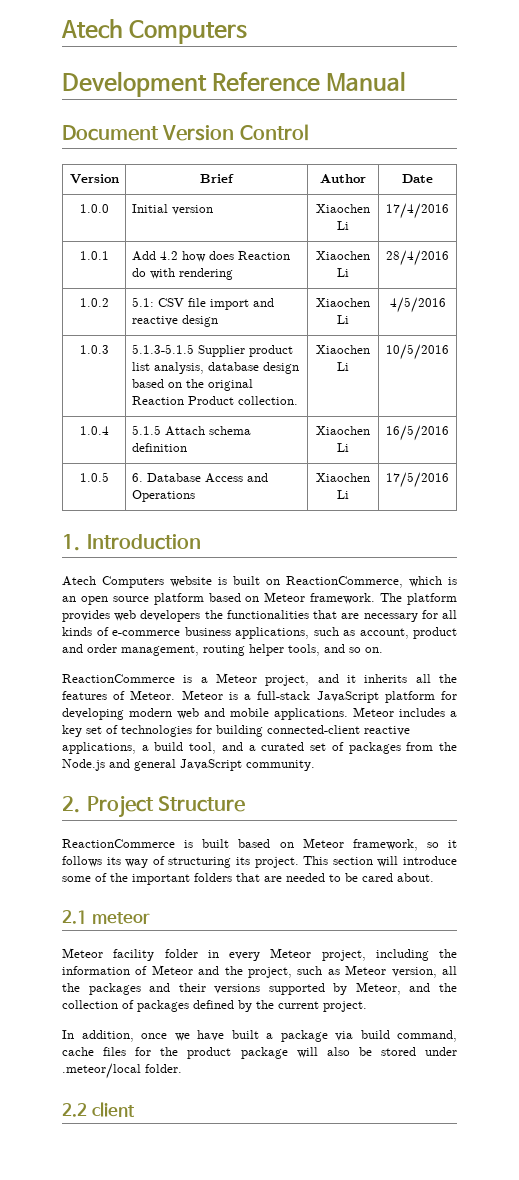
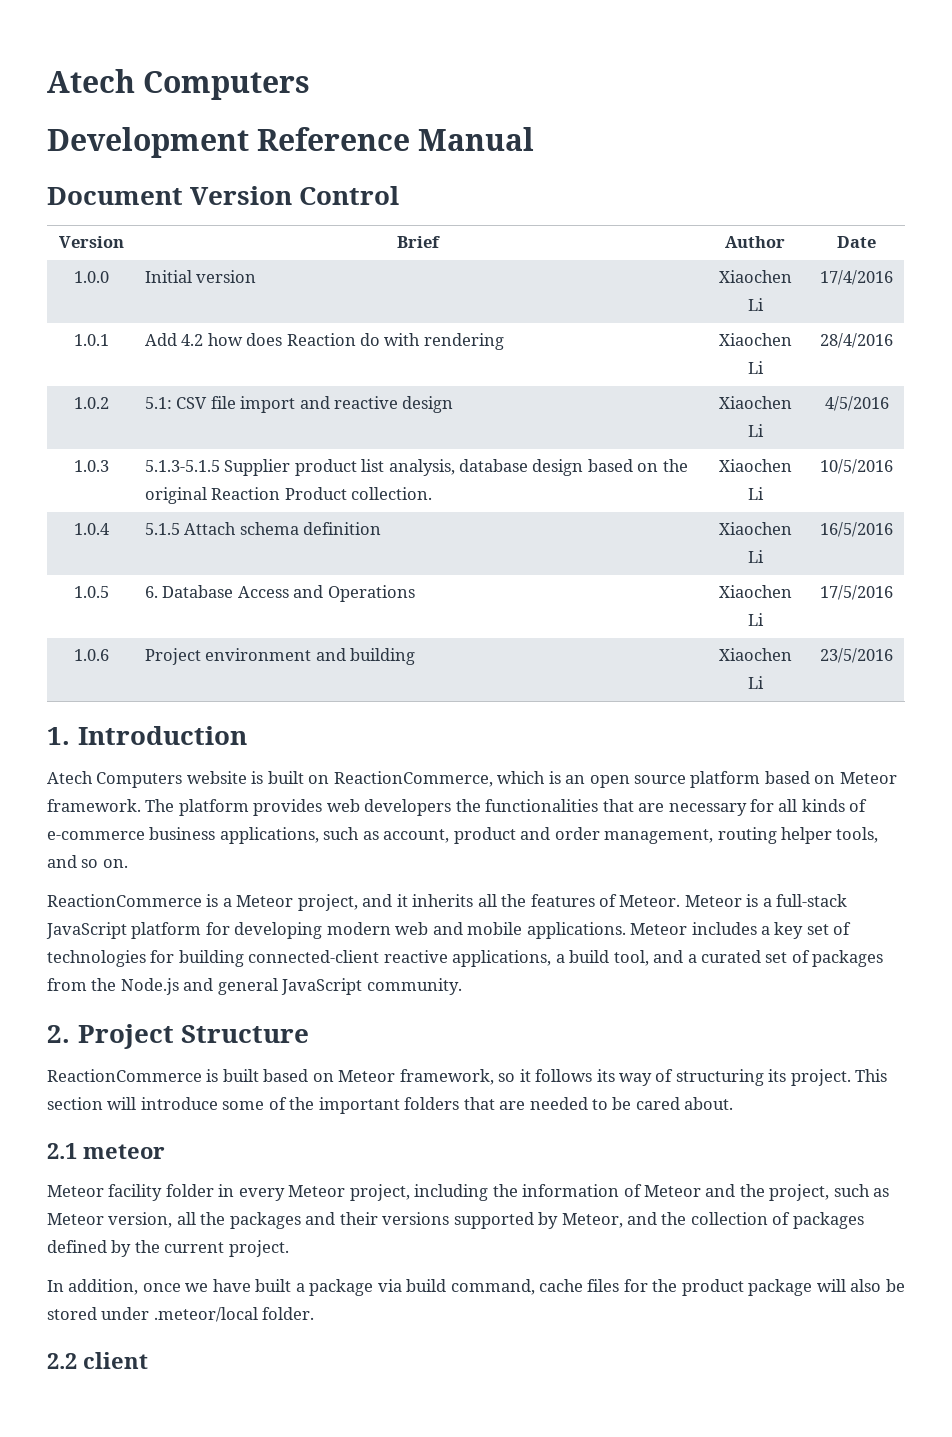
(449, 480) none -> [73,649,109,661] [144,648,416,665] [718,648,792,661] [747,676,764,689] [820,648,893,663] // 1.0.6 | Project environment and building | Xiaochen Li | 23/5/2016

